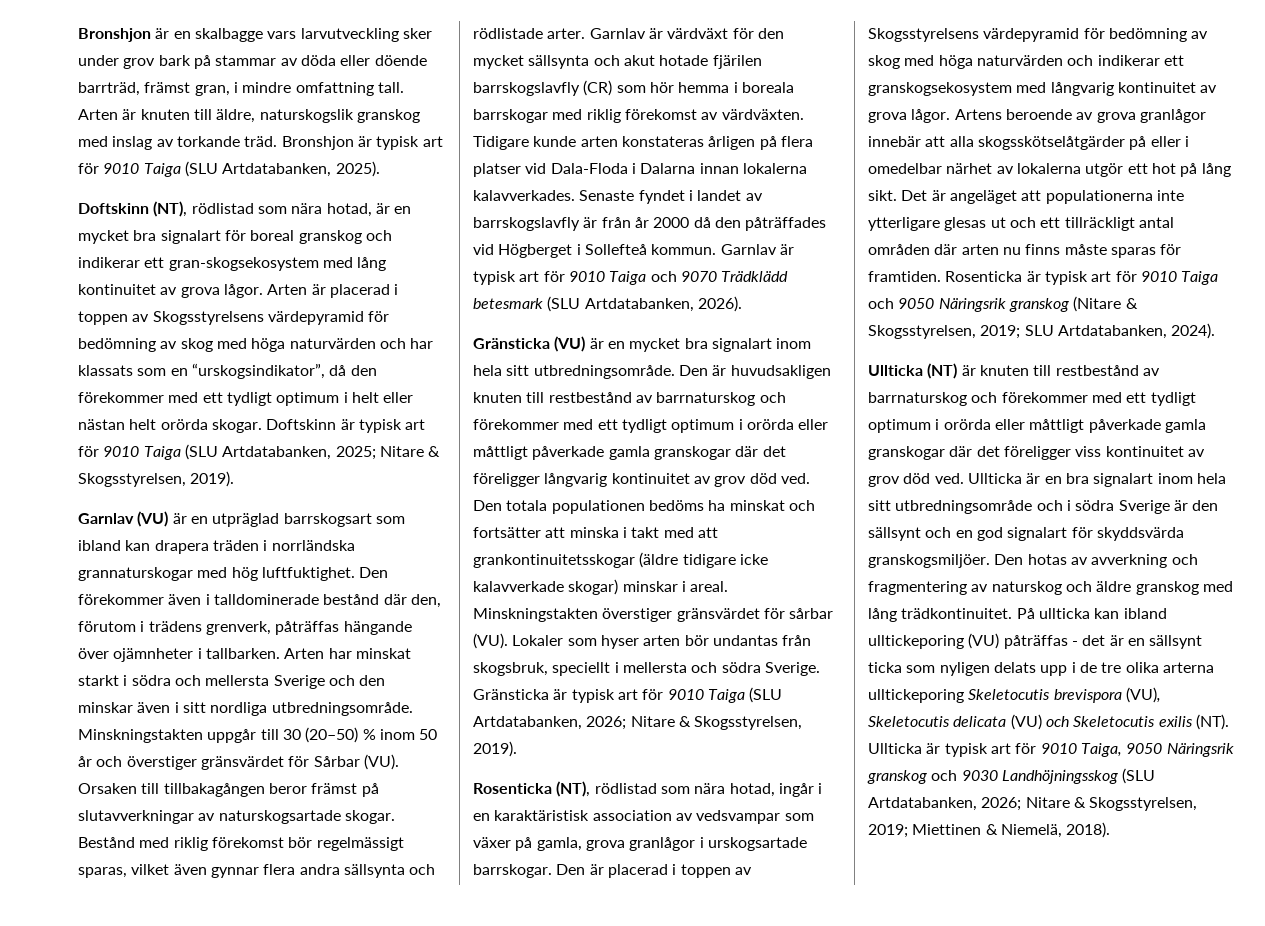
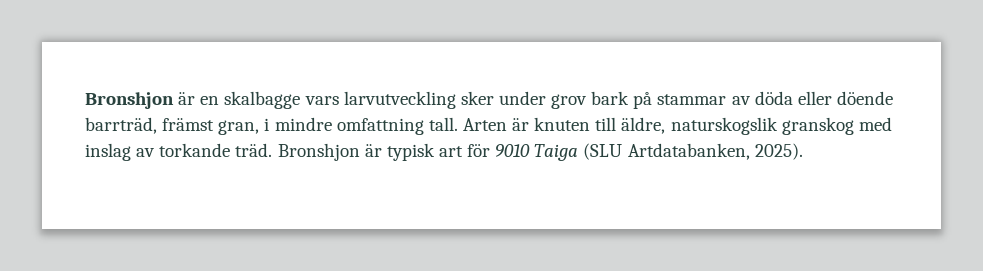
[78,201,412,217] [78,230,392,244] [78,257,387,271] [78,284,399,298] [78,311,390,325] [78,338,434,352] [78,363,377,379] [78,392,414,406] [78,419,426,433] [78,444,441,460] [78,471,235,487] [78,511,405,527] [78,540,355,554] [78,567,389,581] [78,594,441,608] [78,621,412,635] [78,648,411,662] [78,675,386,689] [78,702,413,716] [78,727,438,743] [78,754,399,770] [78,783,379,797] [78,810,395,824] [78,837,404,851] [78,864,436,878] [473,28,784,39] [473,55,762,69] [473,80,794,96] [473,109,804,123] [473,136,813,150] [473,163,807,177] [473,190,763,204] [473,217,827,231] [473,244,794,258] [473,271,789,285] [473,296,742,312] [473,336,812,352] [473,365,831,379] [473,392,786,406] [473,419,829,433] [473,446,786,460] [473,473,810,487] [473,500,815,514] [473,527,718,538] [473,552,768,568] [473,579,729,595] [473,608,834,622] [473,633,812,649] [473,662,820,676] [473,687,783,703] [473,716,803,730] [473,741,517,757] [473,781,823,797] [473,810,814,824] [473,837,807,851] [473,864,752,878] [868,28,1209,42] [868,55,1184,69] [868,82,1218,96] [868,109,1206,123] [868,136,1189,150] [868,163,1231,177] [868,190,1184,204] [868,217,1174,231] [868,244,1182,258] [868,271,1219,285] [868,296,1138,312] [868,323,1216,339] [868,363,1160,379] [868,392,1196,406] [868,419,1206,433] [868,446,1205,460] [868,473,1226,487] [868,500,1219,514] [868,527,1184,541] [868,554,1198,568] [868,581,1233,595] [868,608,1167,622] [868,633,1203,649] [868,662,1214,676] [868,687,1161,703] [868,714,1229,730] [868,743,1234,757] [867,768,1156,784] [868,797,1198,811] [868,822,1111,838] // Doftskinn (NT), rödlistad som nära hotad, är en mycket bra signalart för boreal granskog och indikerar ett gran-skogsekosystem med lång kontinuitet av grova lågor. Arten är placerad i toppen av Skogsstyrelsens värdepyramid för bedömning av skog med höga naturvärden och har klassats som en “urskogsindikator”, då den förekommer med ett tydligt optimum i helt eller nästan helt orörda skogar. Doftskinn är typisk art för 9010 Taiga (SLU Artdatabanken, 2025; Nitare & Skogsstyrelsen, 2019). // Garnlav (VU) är en utpräglad barrskogsart som ibland kan drapera träden i norrländska grannaturskogar med hög luftfuktighet. Den förekommer även i talldominerade bestånd där den, förutom i trädens grenverk, påträffas hängande över ojämnheter i tallbarken. Arten har minskat starkt i södra och mellersta Sverige och den minskar även i sitt nordliga utbredningsområde. Minskningstakten uppgår till 30 (20–50) % inom 50 år och överstiger gränsvärdet för Sårbar (VU). Orsaken till tillbakagången beror främst på slutavverkningar av naturskogsartade skogar. Bestånd med riklig förekomst bör regelmässigt sparas, vilket även gynnar flera andra sällsynta och rödlistade arter. Garnlav är värdväxt för den mycket sällsynta och akut hotade fjärilen barrskogslavfly (CR) som hör hemma i boreala barrskogar med riklig förekomst av värdväxten. Tidigare kunde arten konstateras årligen på flera platser vid Dala-Floda i Dalarna innan lokalerna kalavverkades. Senaste fyndet i landet av barrskogslavfly är från år 2000 då den påträffades vid Högberget i Sollefteå kommun. Garnlav är typisk art för 9010 Taiga och 9070 Trädklädd betesmark (SLU Artdatabanken, 2026). // Gränsticka (VU) är en mycket bra signalart inom hela sitt utbredningsområde. Den är huvudsakligen knuten till restbestånd av barrnaturskog och förekommer med ett tydligt optimum i orörda eller måttligt påverkade gamla granskogar där det föreligger långvarig kontinuitet av grov död ved. Den totala populationen bedöms ha minskat och fortsätter att minska i takt med att grankontinuitetsskogar (äldre tidigare icke kalavverkade skogar) minskar i areal. Minskningstakten överstiger gränsvärdet för sårbar (VU). Lokaler som hyser arten bör undantas från skogsbruk, speciellt i mellersta och södra Sverige. Gränsticka är typisk art för 9010 Taiga (SLU Artdatabanken, 2026; Nitare & Skogsstyrelsen, 2019). // Rosenticka (NT), rödlistad som nära hotad, ingår i en karaktäristisk association av vedsvampar som växer på gamla, grova granlågor i urskogsartade barrskogar. Den är placerad i toppen av Skogsstyrelsens värdepyramid för bedömning av skog med höga naturvärden och indikerar ett granskogsekosystem med långvarig kontinuitet av grova lågor. Artens beroende av grova granlågor innebär att alla skogsskötselåtgärder på eller i omedelbar närhet av lokalerna utgör ett hot på lång sikt. Det är angeläget att populationerna inte ytterligare glesas ut och ett tillräckligt antal områden där arten nu finns måste sparas för framtiden. Rosenticka är typisk art för 9010 Taiga och 9050 Näringsrik granskog (Nitare & Skogsstyrelsen, 2019; SLU Artdatabanken, 2024). // Ullticka (NT) är knuten till restbestånd av barrnaturskog och förekommer med ett tydligt optimum i orörda eller måttligt påverkade gamla granskogar där det föreligger viss kontinuitet av grov död ved. Ullticka är en bra signalart inom hela sitt utbredningsområde och i södra Sverige är den sällsynt och en god signalart för skyddsvärda granskogsmiljöer. Den hotas av avverkning och fragmentering av naturskog och äldre granskog med lång trädkontinuitet. På ullticka kan ibland ulltickeporing (VU) påträffas - det är en sällsynt ticka som nyligen delats upp i de tre olika arterna ulltickeporing Skeletocutis brevispora (VU), Skeletocutis delicata (VU) och Skeletocutis exilis (NT). Ullticka är typisk art för 9010 Taiga, 9050 Näringsrik granskog och 9030 Landhöjningsskog (SLU Artdatabanken, 2026; Nitare & Skogsstyrelsen, 2019; Miettinen & Niemelä, 2018). -> (803, 151) none

